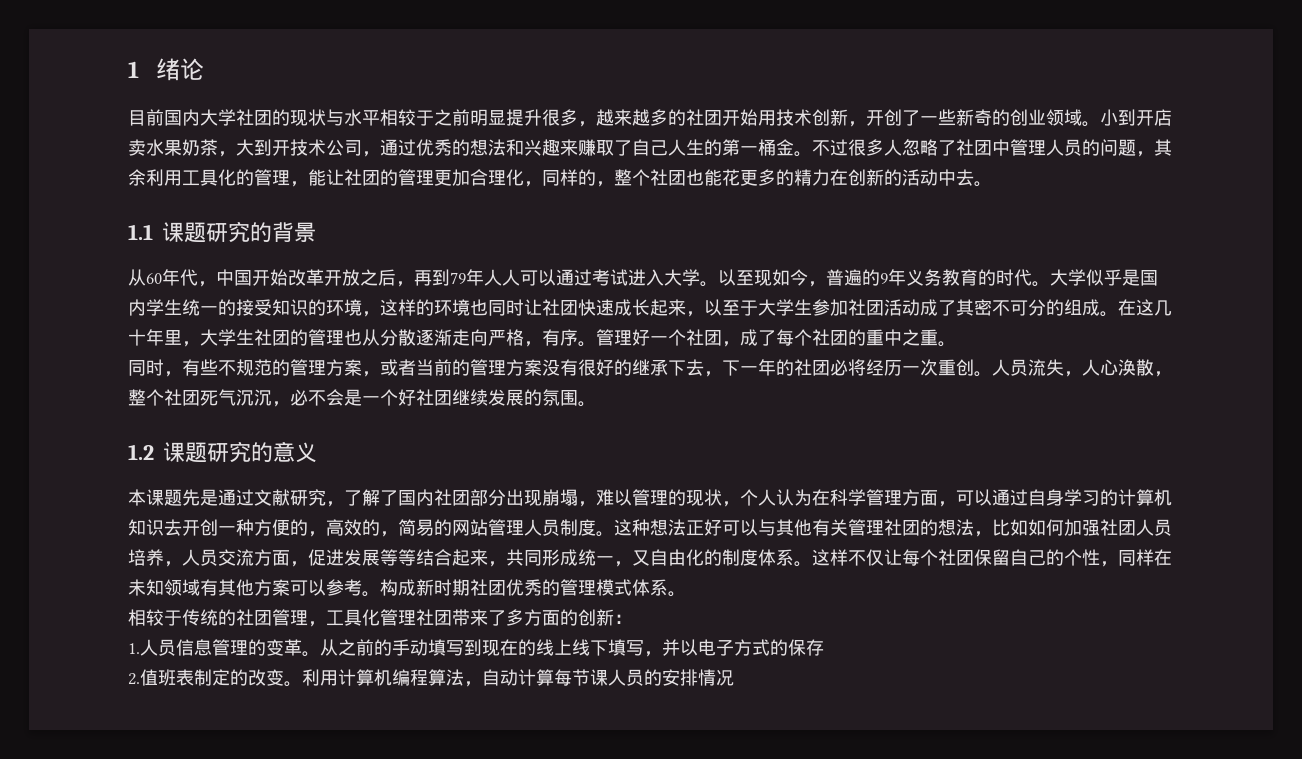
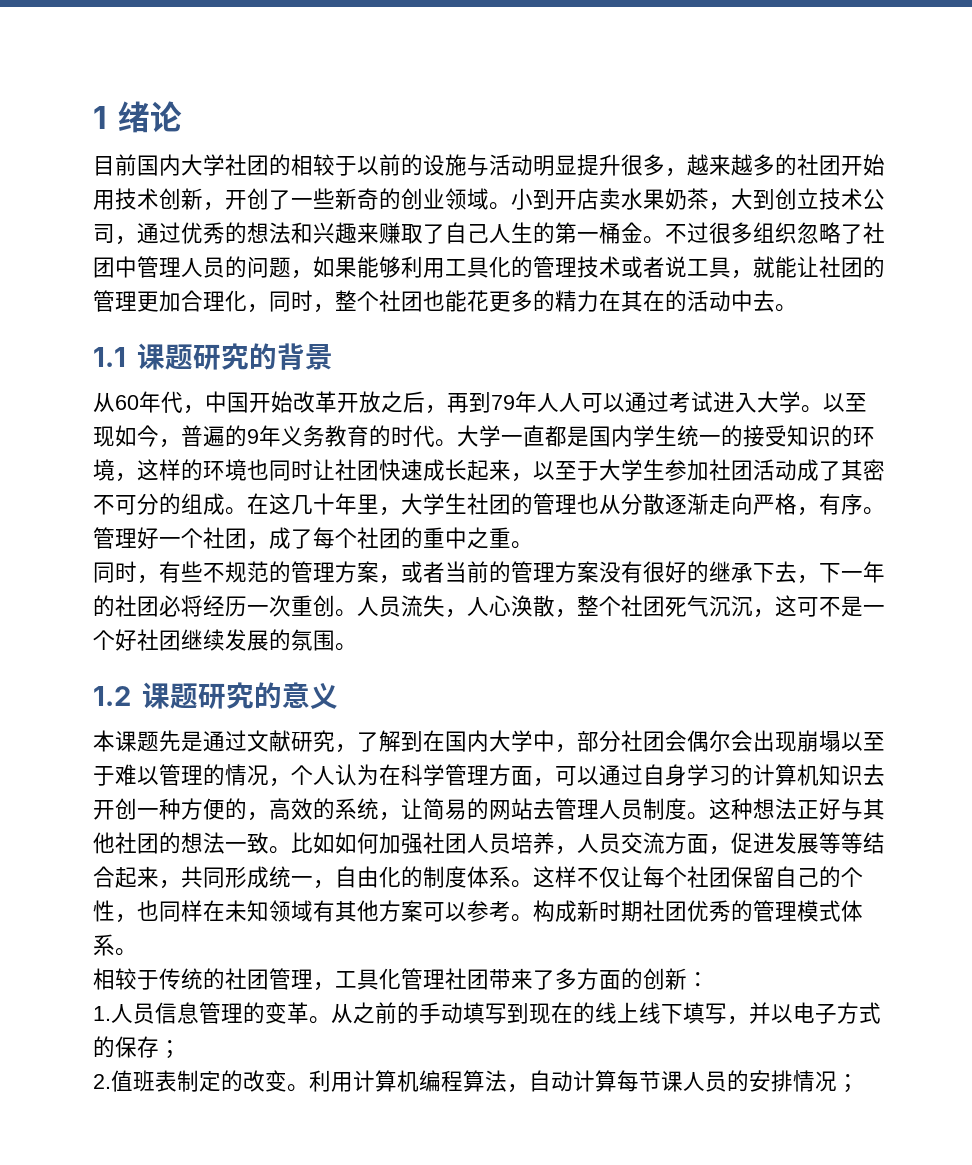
[290,109,470,126] 现状与水平相较于之前 -> [291,154,533,176] 相较于以前的设施与活动
[272,140,290,156] 开 -> [775,188,819,210] 创立
[884,139,902,156] 人 -> [753,222,797,244] 组织
[1154,139,1172,156] [128,169,146,186] 其余 -> [313,256,401,278] 如果能够
[290,181,308,187] ， -> [577,256,775,279] 技术或者说工具，就
[560,169,596,186] 样的 -> [291,290,313,311] 时
[848,169,884,186] 创新 -> [621,290,665,312] 其在
[1086,269,1122,286] 似乎 -> [501,425,567,447] 一直都
[290,389,344,406] 必不会 -> [775,595,841,617] 这可不
[380,489,506,506] 了国内社团部分 -> [401,730,753,753] 到在国内大学中，部分社团会偶尔会
[578,501,596,507] ， -> [841,732,885,751] [93,766,115,786] 以至于
[686,489,722,506] 现状 -> [225,764,269,786] 情况
[380,531,398,537] ， -> [335,798,423,821] 系统，让
(488, 527) none -> [533,798,555,820] 去
[722,519,884,536] 可以与其他有关管理 -> [841,798,885,820] [93,832,115,854] 与其他
[974,531,992,537] ， -> [225,832,291,854] 一致。
[632,550,650,566] 又 -> (335, 884) none
(1118, 564) none -> [137,900,159,921] 也
(824, 647) none -> [159,1040,181,1059] ；
(734, 677) none -> [837,1074,859,1093] ；

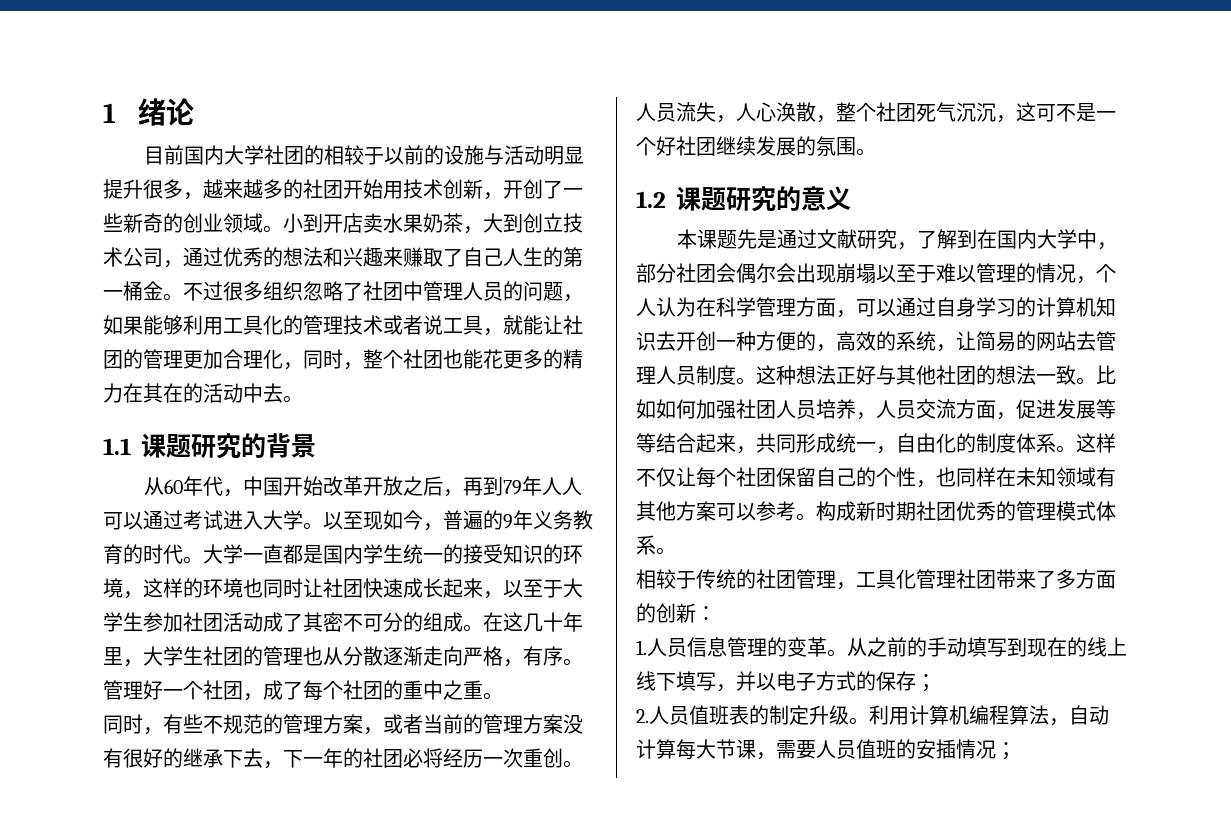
[111,1070,287,1092] 值班表制定的改变 -> [649,705,849,725] 人员值班表的制定升级
[639,1070,793,1092] 节课人员的安排 -> [696,739,956,760] 大节课，需要人员值班的安插

